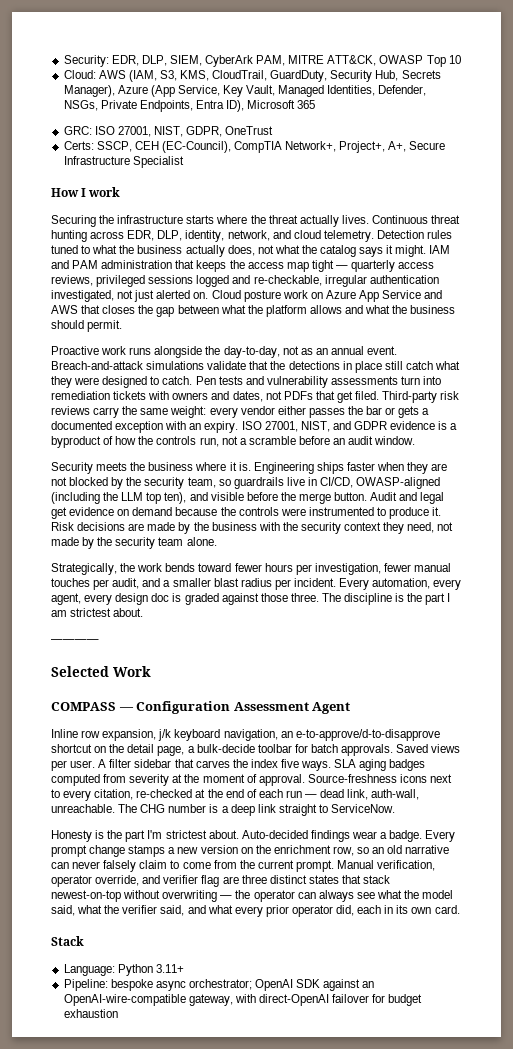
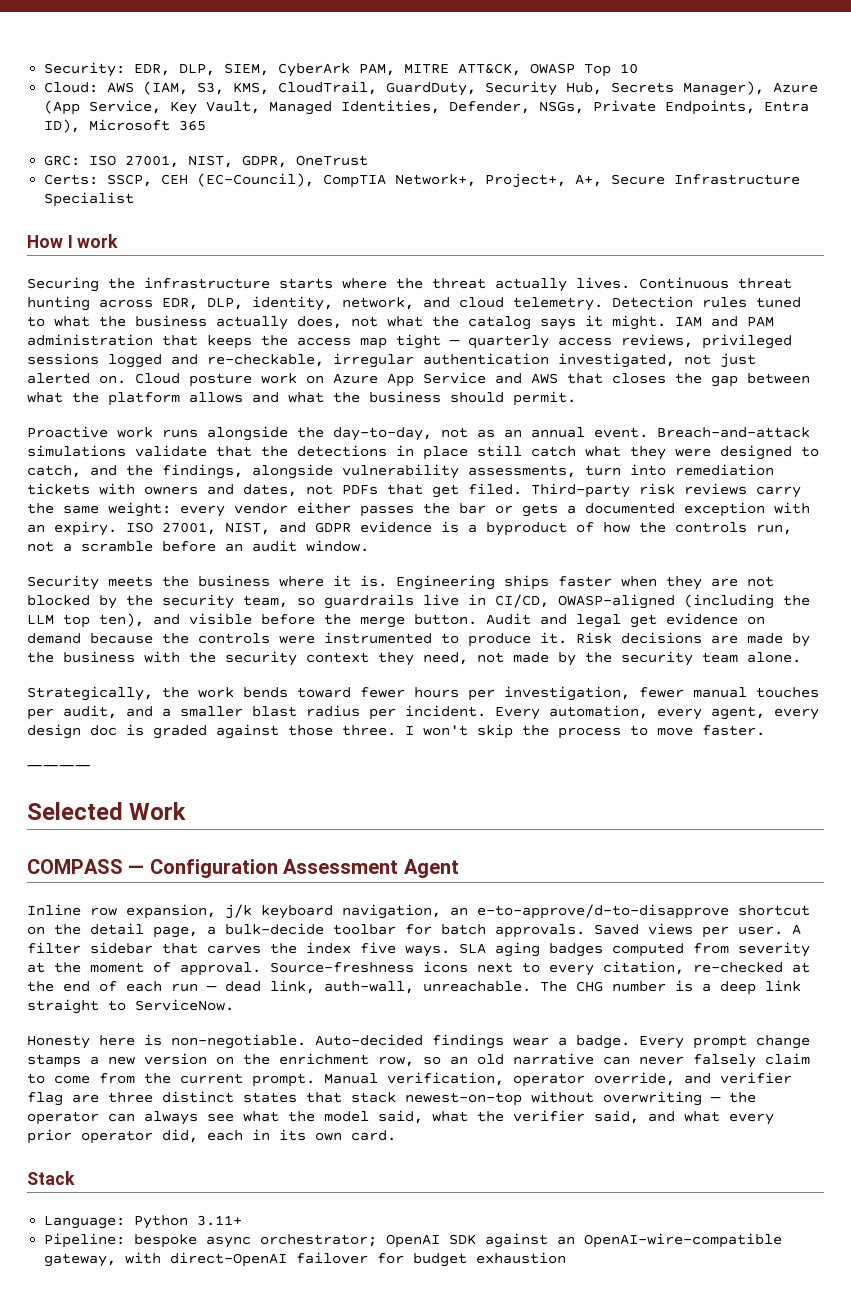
[162,376,398,388] catch. Pen tests and vulnerability assessments -> [27,464,576,479] catch, and the findings, alongside vulnerability assessments,
[321,593,451,605] [51,608,144,617] The discipline is the part I am strictest about. -> [405,724,765,739] I won't skip the process to move faster.
[95,830,239,842] is the part I'm strictest about. -> [99,1034,306,1049] here is non-negotiable.

